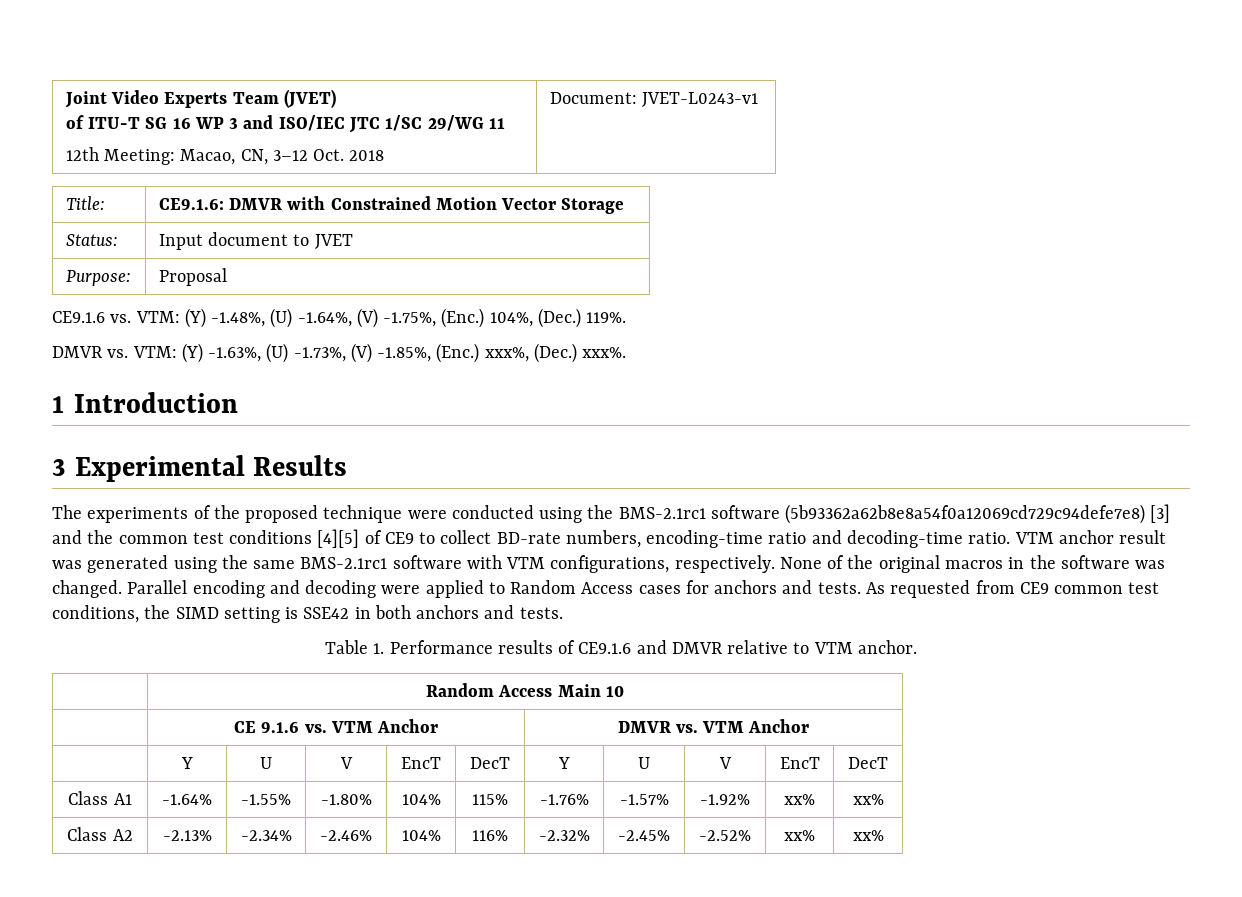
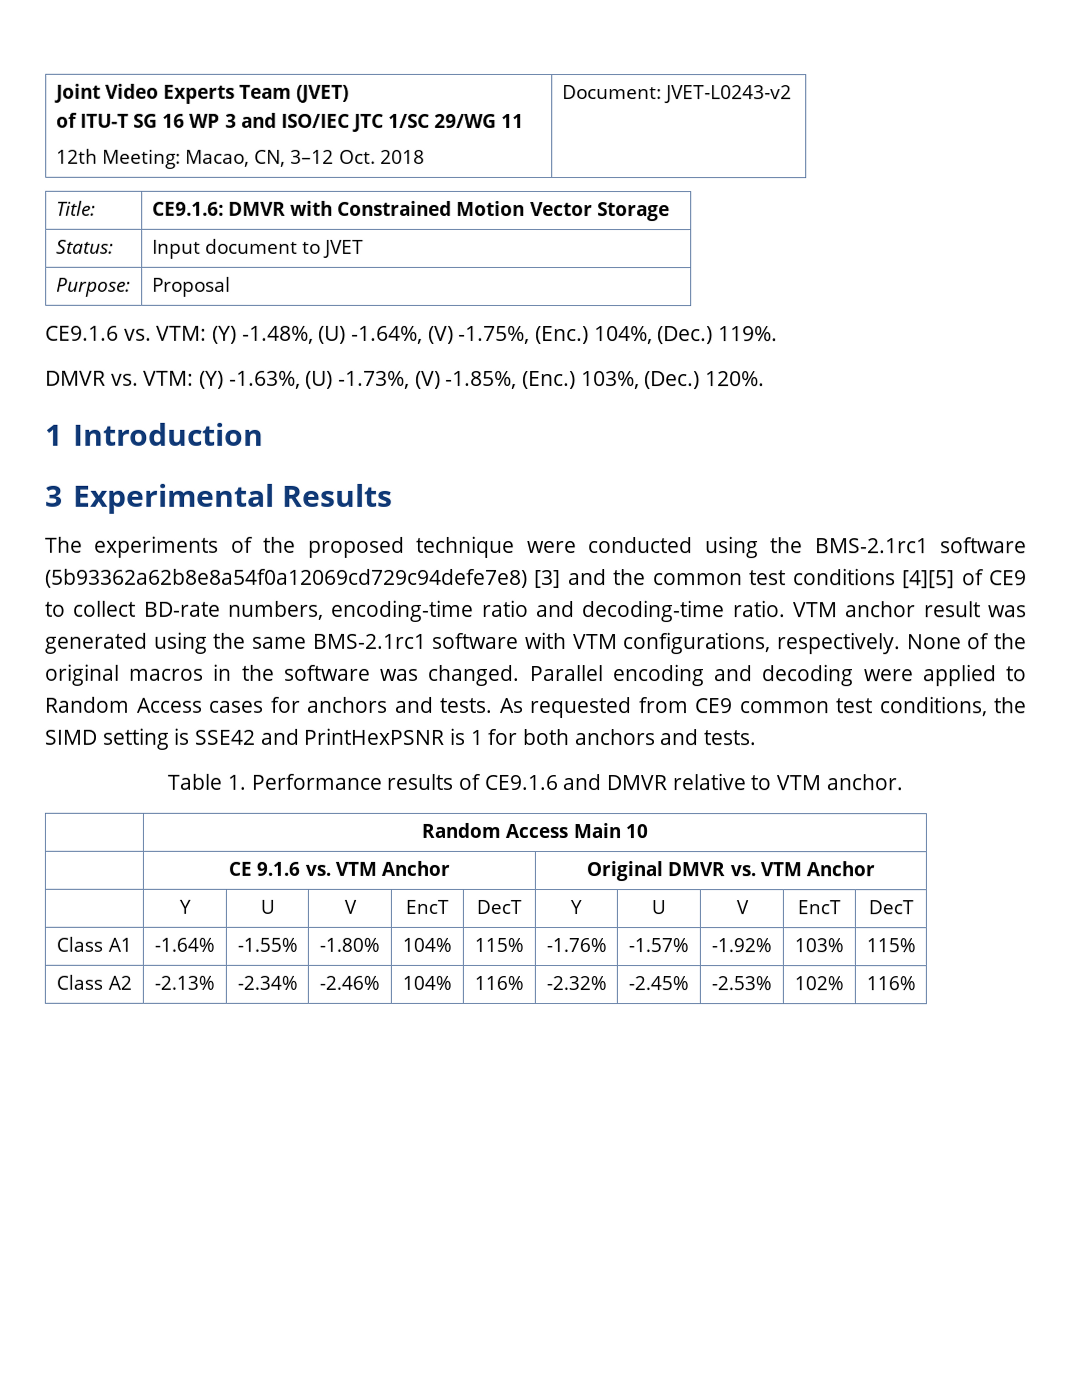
[642,92,759,107] JVET-L0243-v1 -> [663,85,792,104] JVET-L0243-v2
[484,343,627,363] xxx%, (Dec.) xxx%. -> [580,371,766,390] 103%, (Dec.) 120%.
[354,607,371,619] in -> [259,727,518,745] and PrintHexPSNR is 1 for
(439, 726) none -> [586,861,664,882] Original
[784,794,815,805] [852,794,884,805] xx% | xx% -> [794,938,844,953] [865,938,916,953] 103% | 115%
[699,830,751,841] [784,830,815,841] [852,830,884,841] -2.52% | xx% | xx% -> [711,976,772,991] [794,976,844,991] [865,976,916,991] -2.53% | 102% | 116%

